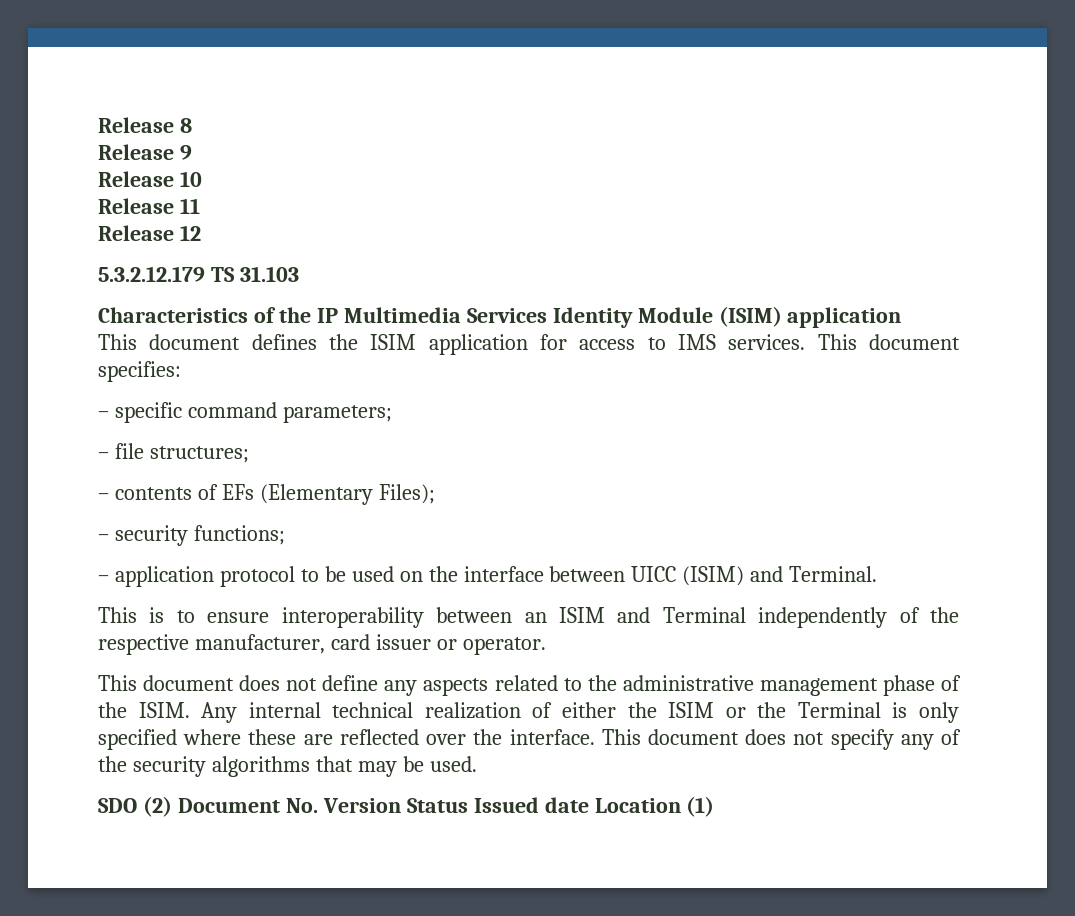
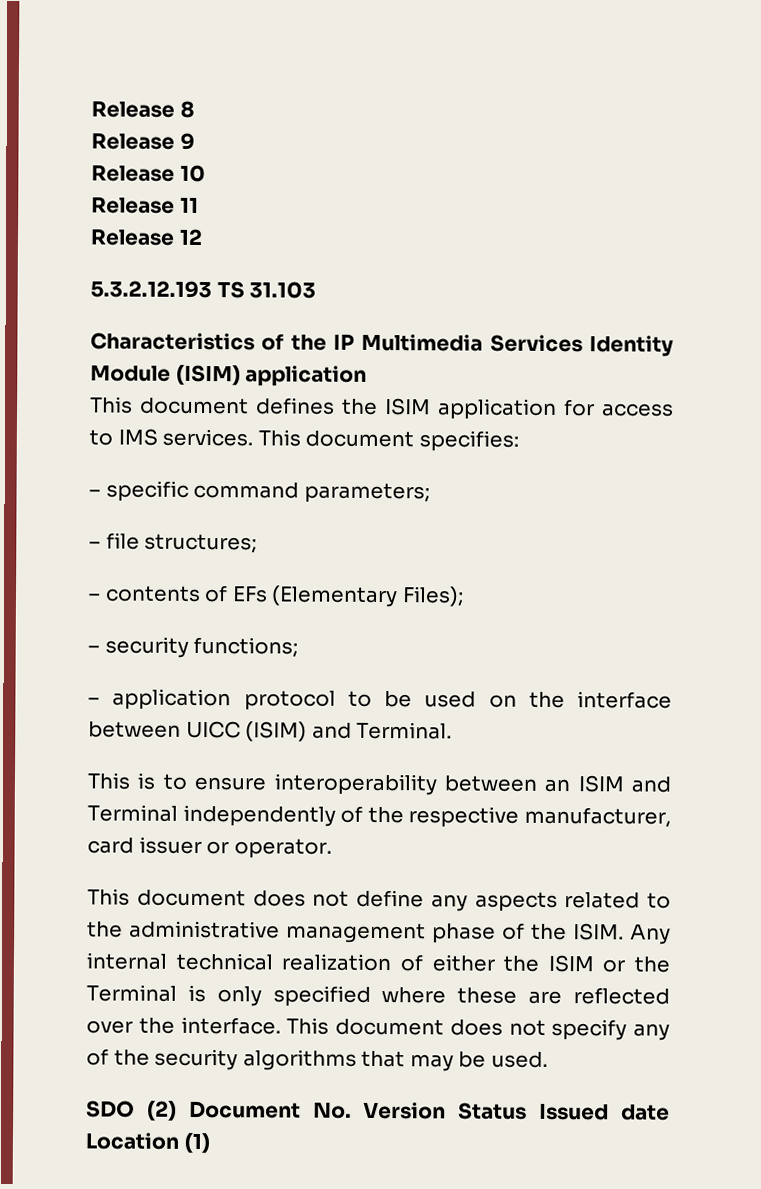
[98,266,205,282] 5.3.2.12.179 -> [90,280,212,299] 5.3.2.12.193

